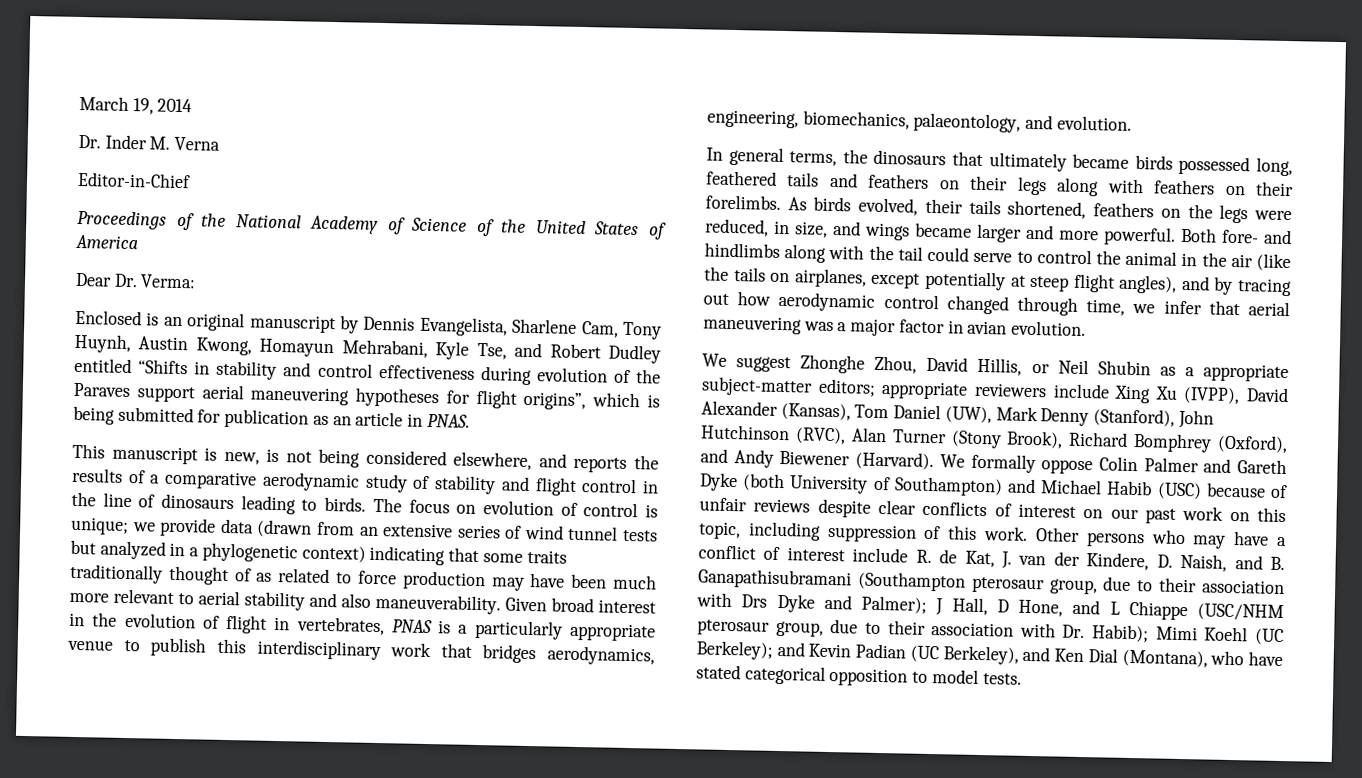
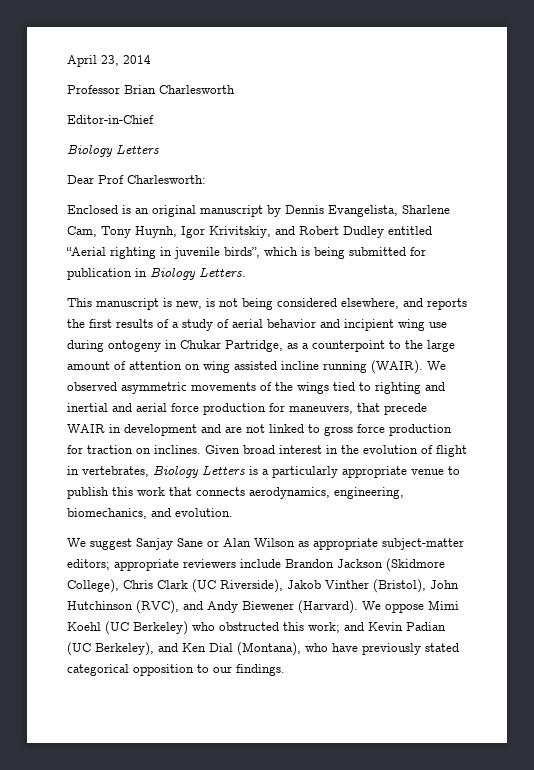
[79,95,154,115] March 19, -> [67,55,119,67] April 23,
[78,134,221,151] [77,171,191,189] [77,210,667,240] [75,234,138,250] Dr. Inder M. Verna // Editor-in-Chief // Proceedings of the National Academy of Science of the United States of America -> [67,85,235,94] [67,115,154,124] [67,144,159,157] Professor Brian Charlesworth // Editor-in-Chief // Biology Letters
[113,273,197,289] Dr. Verma: -> [98,175,206,184] Prof Charlesworth:
[138,336,662,364] [74,357,662,386] [73,382,587,411] Austin Kwong, Homayun Mehrabani, Kyle Tse, and Robert Dudley entitled “Shifts in stability and control effectiveness during evolution of the Paraves support aerial maneuvering hypotheses for flight origins”, -> [181,226,432,238] [66,247,260,259] Igor Krivitskiy, and Robert Dudley entitled “Aerial righting in juvenile birds”,
[312,411,470,428] as an article in PNAS. -> [135,267,246,280] in Biology Letters.
(659, 462) none -> [89,319,112,328] first
[164,470,660,496] [71,491,658,518] [70,516,658,542] [70,539,567,566] [70,563,657,591] [69,588,501,615] comparative aerodynamic study of stability and flight control in the line of dinosaurs leading to birds. The focus on evolution of control is unique; we provide data (drawn from an extensive series of wind tunnel tests but analyzed in a phylogenetic context) indicating that some traits traditionally thought of as related to force production may have been much more relevant to aerial stability and also maneuverability. -> [182,319,447,331] [67,340,455,352] [67,360,446,374] [67,382,445,394] [67,403,427,415] [67,424,452,436] [67,445,201,454] study of aerial behavior and incipient wing use during ontogeny in Chukar Partridge, as a counterpoint to the large amount of attention on wing assisted incline running (WAIR). We observed asymmetric movements of the wings tied to righting and inertial and aerial force production for maneuvers, that precede WAIR in development and are not linked to gross force production for traction on inclines.
[391,619,433,634] PNAS -> [153,465,245,478] Biology Letters
[256,639,381,661] interdisciplinary -> (133, 491) none
[482,644,537,664] bridges -> [196,487,245,496] connects
[913,112,1022,133] palaeontology, -> (147, 513) none
[706,146,1293,177] [706,170,1294,197] [705,194,1292,224] [705,218,1292,246] [704,242,1291,272] [704,266,1292,297] [703,291,1290,317] [703,315,1087,337] [702,353,1195,377] In general terms, the dinosaurs that ultimately became birds possessed long, feathered tails and feathers on their legs along with feathers on their forelimbs. As birds evolved, their tails shortened, feathers on the legs were reduced, in size, and wings became larger and more powerful. Both fore- and hindlimbs along with the tail could serve to control the animal in the air (like the tails on airplanes, except potentially at steep flight angles), and by tracing out how aerodynamic control changed through time, we infer that aerial maneuvering was a major factor in avian evolution. // We suggest Zhonghe Zhou, David Hillis, or Neil Shubin as a -> [67,538,309,550] We suggest Sanjay Sane or Alan Wilson as
[1114,385,1289,405] [701,400,1214,429] [701,424,1288,454] Xing Xu (IVPP), David Alexander (Kansas), Tom Daniel (UW), Mark Denny (Stanford), John Hutchinson (RVC), Alan Turner (Stony Brook), Richard Bomphrey (Oxford), -> [285,558,445,572] [67,579,459,593] [67,600,179,614] Brandon Jackson (Skidmore College), Chris Clark (UC Riverside), Jakob Vinther (Bristol), John Hutchinson (RVC),
[970,453,1287,475] [699,472,1288,500] [699,497,1286,524] [699,521,1287,549] [698,544,1286,572] [698,568,1285,595] [696,592,1284,622] [697,619,1284,646] [696,640,773,660] formally oppose Colin Palmer and Gareth Dyke (both University of Southampton) and Michael Habib (USC) because of unfair reviews despite clear conflicts of interest on our past work on this topic, including suppression of this work. Other persons who may have a conflict of interest include R. de Kat, J. van der Kindere, D. Naish, and B. Ganapathisubramani (Southampton pterosaur group, due to their association with Drs Dyke and Palmer); J Hall, D Hone, and L Chiappe (USC/NHM pterosaur group, due to their association with Dr. Habib); Mimi Koehl (UC Berkeley); -> [385,600,459,613] [67,621,340,635] oppose Mimi Koehl (UC Berkeley) who obstructed this work;
(1283, 659) none -> [362,643,421,655] previously
[931,669,1022,685] model tests. -> [213,664,285,676] our findings.

